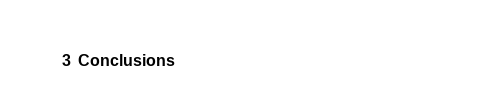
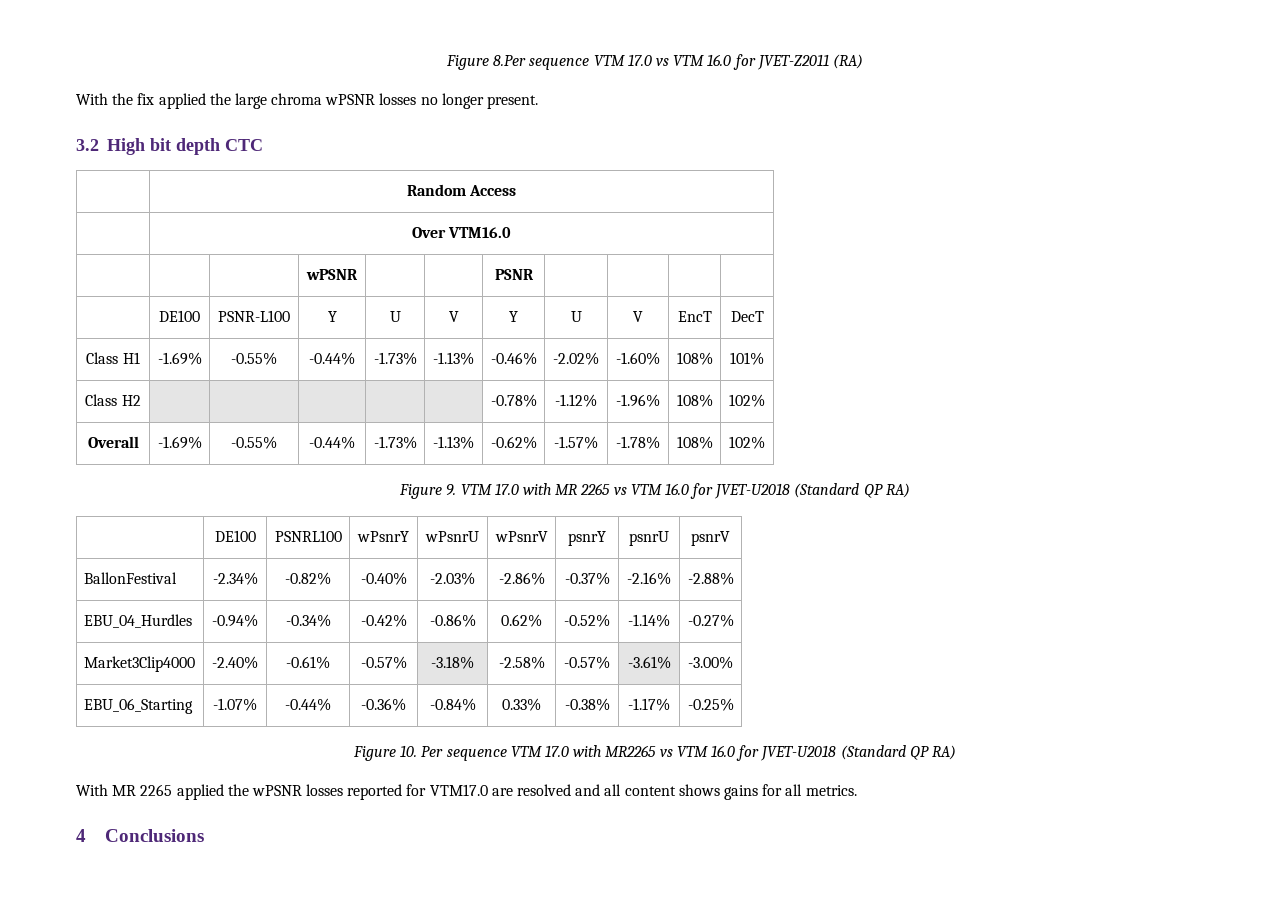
[62,54,71,66] 3 -> [446,54,863,70] [76,93,539,109] [76,138,263,155] [406,184,517,196] [411,227,512,238] [306,269,358,280] [494,269,534,280] [159,310,200,322] [218,310,290,322] [327,311,337,322] [389,311,401,322] [448,311,459,322] [509,311,518,322] [570,311,582,322] [633,311,643,322] [677,311,712,322] [730,311,764,322] [86,352,140,364] [157,352,202,365] [231,352,277,365] [309,352,355,365] [373,352,417,365] [433,352,474,365] [490,352,537,365] [553,352,599,365] [616,352,660,365] [676,352,713,365] [730,352,764,365] [85,394,141,406] [490,394,537,407] [555,394,597,407] [616,394,660,407] [676,394,713,407] [729,394,765,407] [87,436,139,448] [157,436,202,449] [231,436,277,449] [309,436,355,449] [373,436,417,449] [433,436,474,449] [490,436,537,449] [554,436,598,449] [616,436,660,449] [676,436,713,449] [729,436,765,449] [399,483,910,499] [214,530,256,542] [274,530,342,542] [357,531,409,542] [425,531,479,542] [494,531,548,542] [568,531,606,546] [629,531,669,546] [691,531,730,546] [83,572,177,584] [212,572,258,585] [285,572,331,585] [360,572,407,585] [430,572,475,585] [498,572,545,585] [564,572,610,585] [627,572,671,585] [687,572,734,585] [83,614,192,628] [212,614,258,627] [285,614,331,627] [360,614,407,627] [429,614,476,627] [501,614,542,627] [564,614,610,627] [628,614,670,627] [687,614,734,627] [83,656,195,672] [212,656,258,669] [286,656,330,669] [360,656,407,669] [431,656,474,669] [498,656,545,669] [564,656,610,669] [627,656,671,669] [688,656,733,669] [83,698,193,714] [213,698,257,711] [285,698,331,711] [361,698,406,711] [429,698,476,711] [502,698,541,711] [564,698,610,711] [628,698,670,711] [687,698,734,711] [353,745,956,761] [76,784,857,800] [76,829,86,842] Figure 8.Per sequence VTM 17.0 vs VTM 16.0 for JVET-Z2011 (RA) // With the fix applied the large chroma wPSNR losses no longer present. // 3.2 High bit depth CTC // | Random Access // | Over VTM16.0 // | | | wPSNR | | | PSNR | | | | // | DE100 | PSNR-L100 | Y | U | V | Y | U | V | EncT | DecT // Class H1 | -1.69% | -0.55% | -0.44% | -1.73% | -1.13% | -0.46% | -2.02% | -1.60% | 108% | 101% // Class H2 | | | | | | -0.78% | -1.12% | -1.96% | 108% | 102% // Overall | -1.69% | -0.55% | -0.44% | -1.73% | -1.13% | -0.62% | -1.57% | -1.78% | 108% | 102% // Figure 9. VTM 17.0 with MR 2265 vs VTM 16.0 for JVET-U2018 (Standard QP RA) // | DE100 | PSNRL100 | wPsnrY | wPsnrU | wPsnrV | psnrY | psnrU | psnrV // BallonFestival | -2.34% | -0.82% | -0.40% | -2.03% | -2.86% | -0.37% | -2.16% | -2.88% // EBU_04_Hurdles | -0.94% | -0.34% | -0.42% | -0.86% | 0.62% | -0.52% | -1.14% | -0.27% // Market3Clip4000 | -2.40% | -0.61% | -0.57% | -3.18% | -2.58% | -0.57% | -3.61% | -3.00% // EBU_06_Starting | -1.07% | -0.44% | -0.36% | -0.84% | 0.33% | -0.38% | -1.17% | -0.25% // Figure 10. Per sequence VTM 17.0 with MR2265 vs VTM 16.0 for JVET-U2018 (Standard QP RA) // With MR 2265 applied the wPSNR losses reported for VTM17.0 are resolved and all content shows gains for all metrics. // 4

